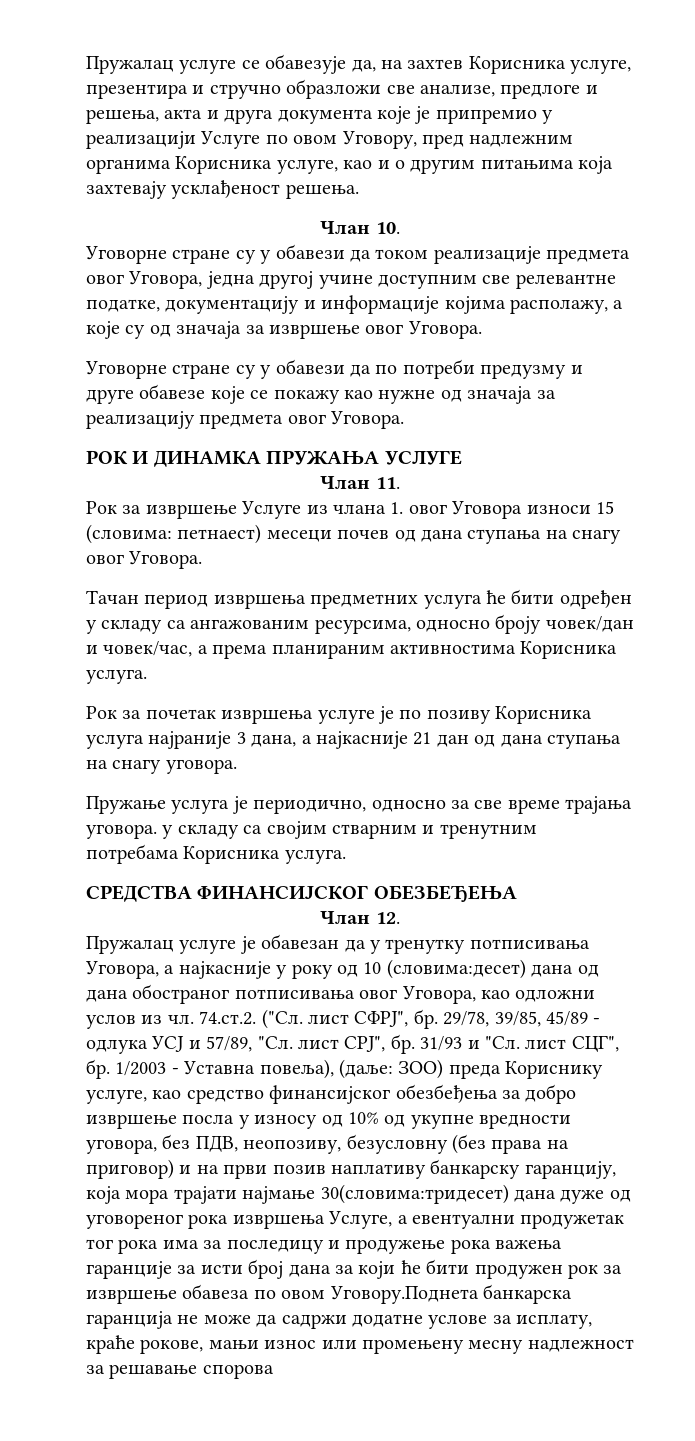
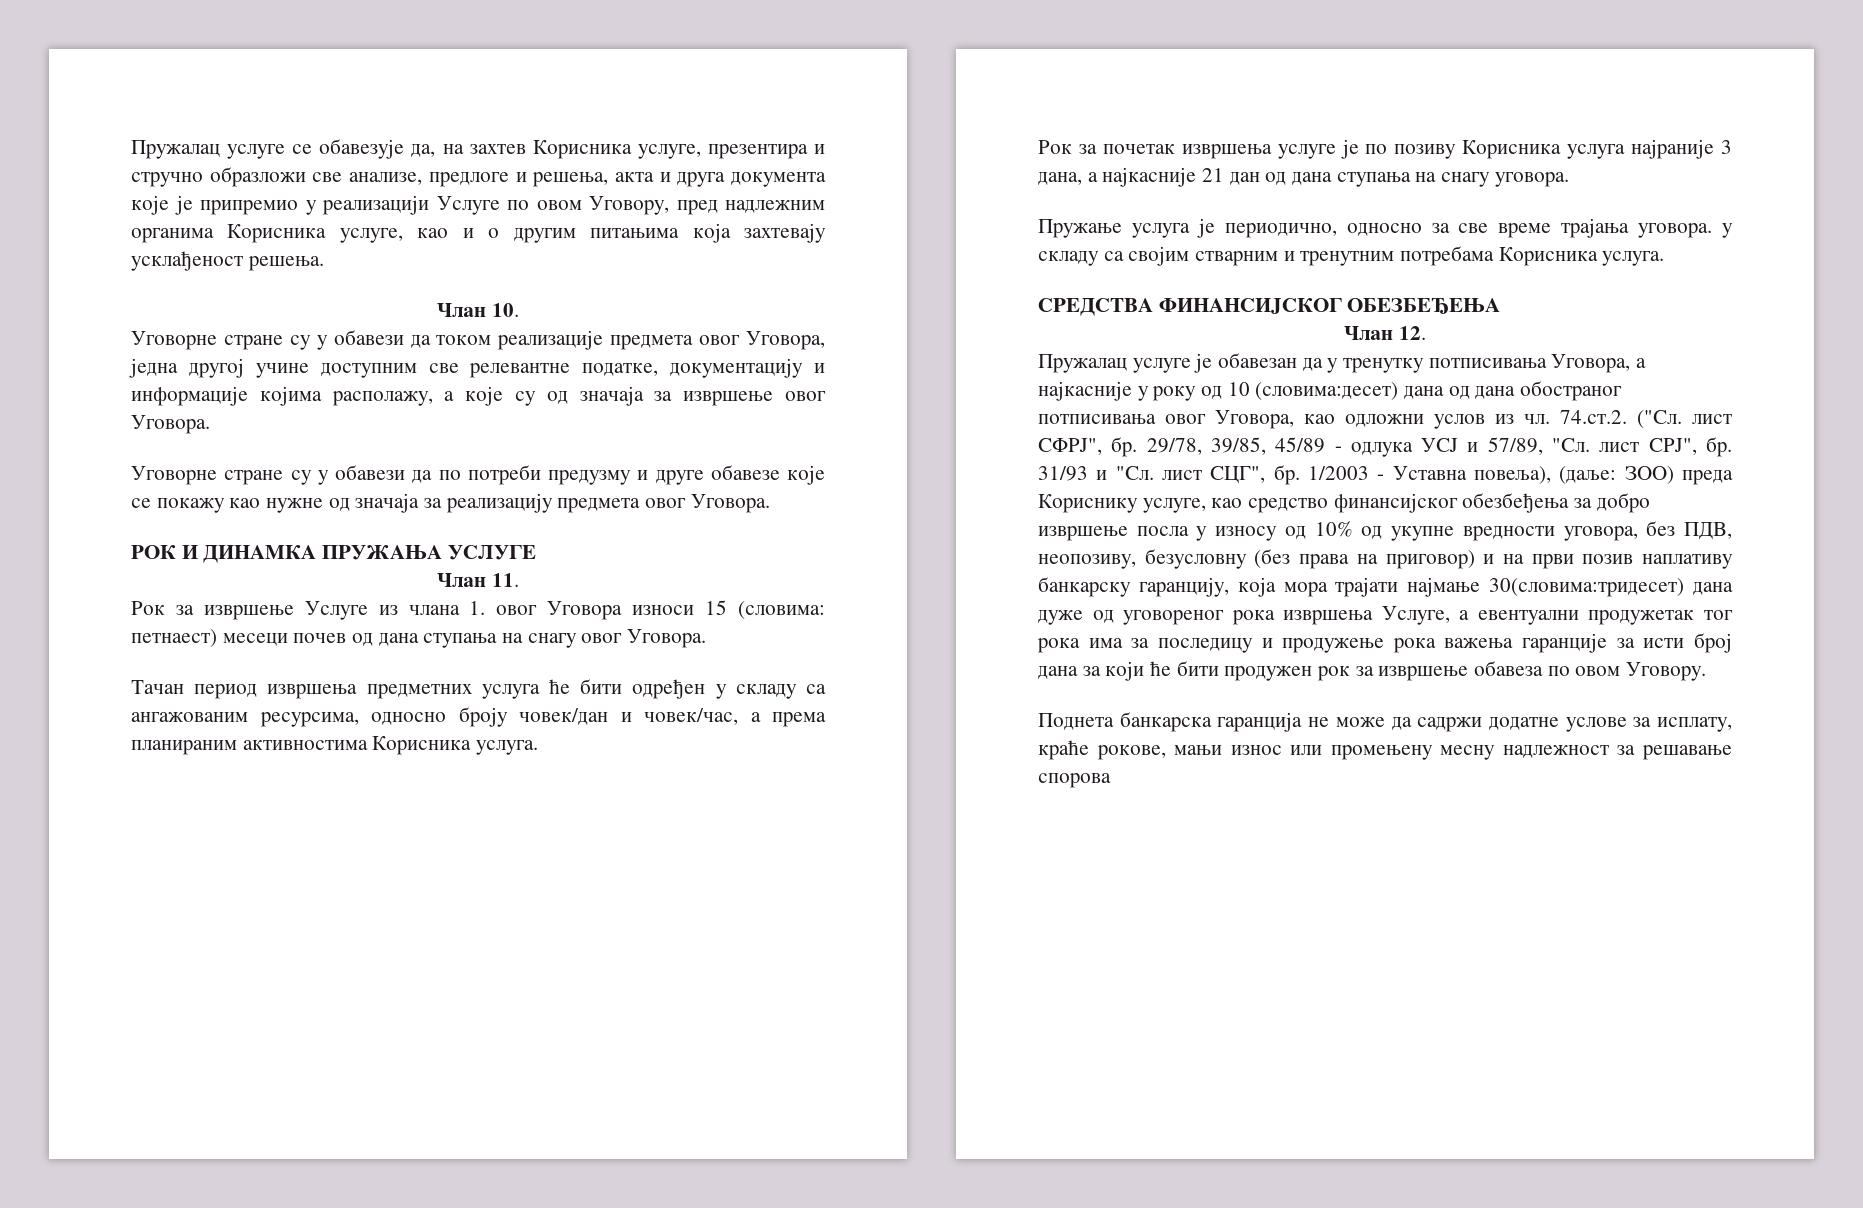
[329,1286,479,1304] Уговору.Поднета -> [1626,662,1707,681] [1038,713,1114,730] Уговору. // Поднета

